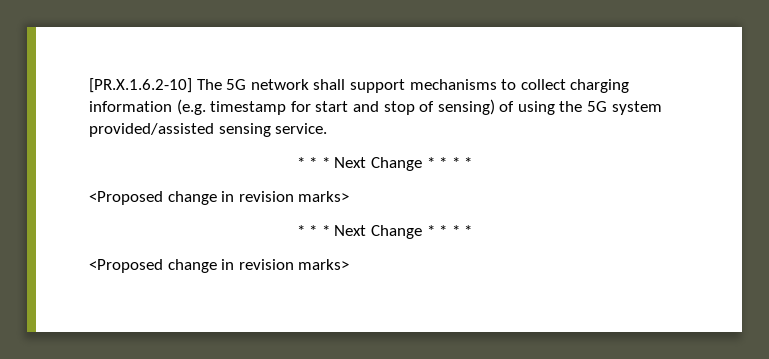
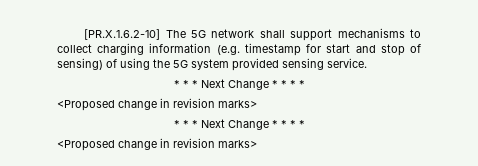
[89,123,214,137] provided/assisted -> [232,58,279,71] provided

